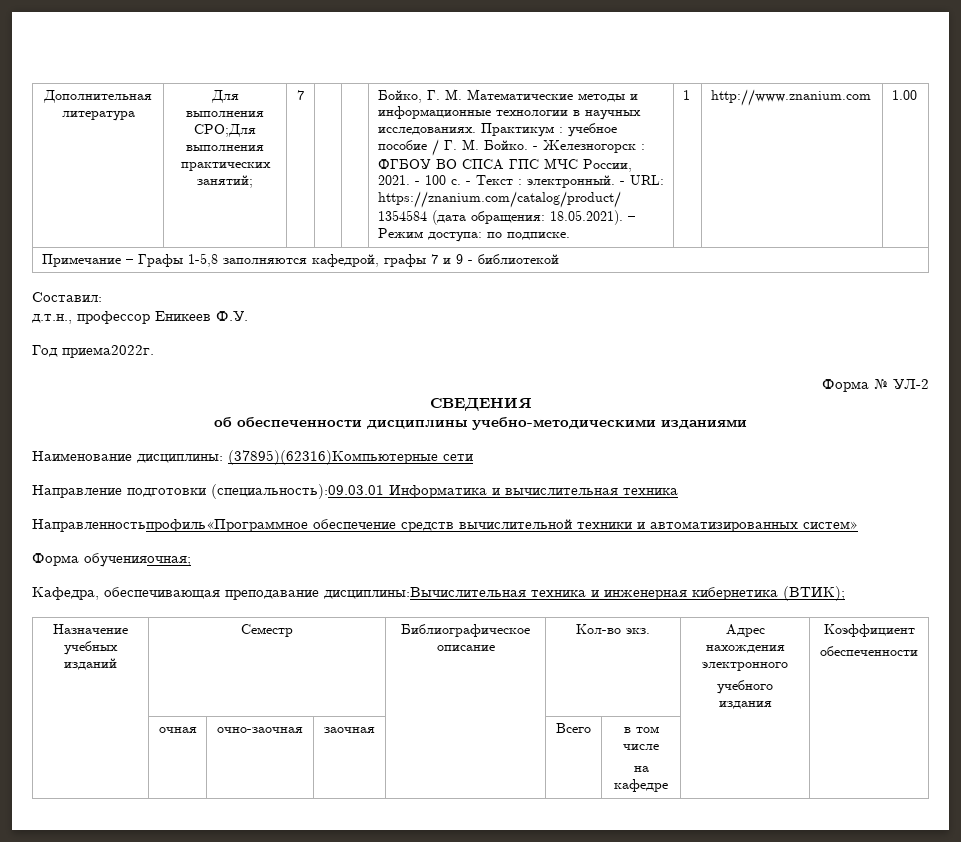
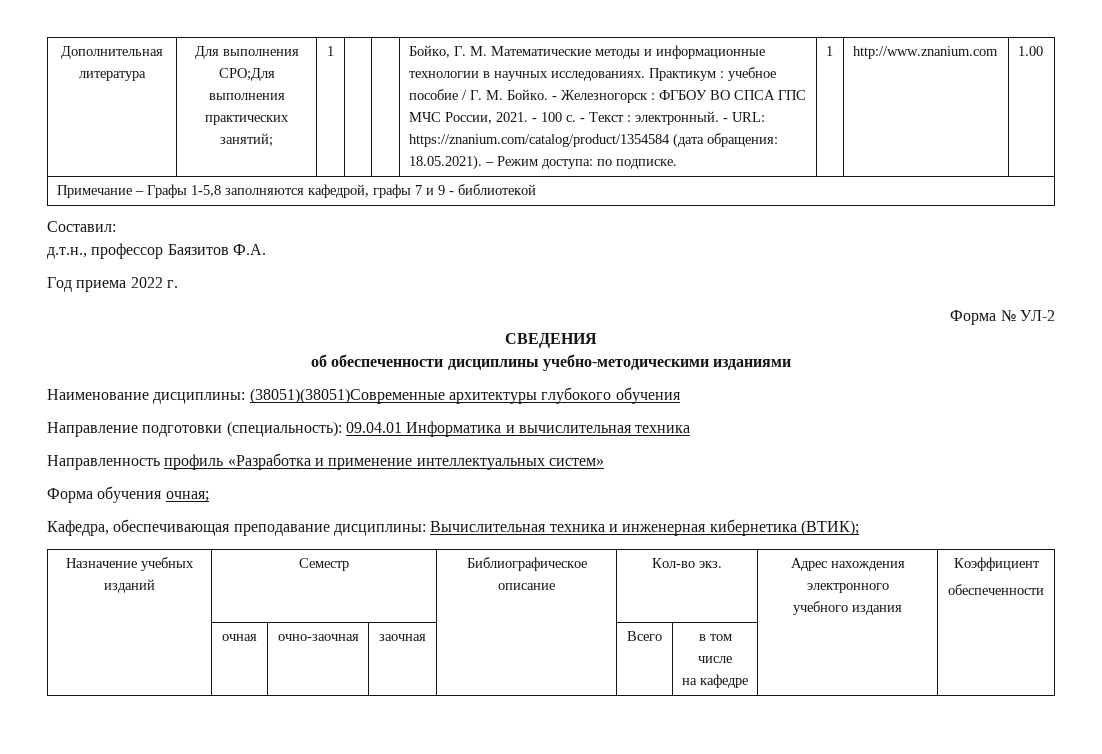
[297,90,304,100] 7 -> [327,46,334,56] 1
[155,311,248,321] Еникеев Ф.У. -> [167,244,266,255] Баязитов Ф.А.
[62,345,154,358] приема2022г. -> [76,277,178,292] приема 2022 г.
[228,450,473,465] (37895)(62316)Компьютерные сети -> [249,387,681,404] (38051)(38051)Современные архитектуры глубокого обучения
[211,484,384,499] (специальность):09.03.01 -> [226,421,402,437] (специальность): 09.04.01
[32,519,798,532] Направленностьпрофиль«Программное обеспечение средств вычислительной техники и автоматизированных -> [47,453,545,470] Направленность профиль «Разработка и применение интеллектуальных
[84,553,191,567] обученияочная; -> [97,486,209,503] обучения очная;
[324,587,526,599] дисциплины:Вычислительная -> [333,521,547,536] дисциплины: Вычислительная

